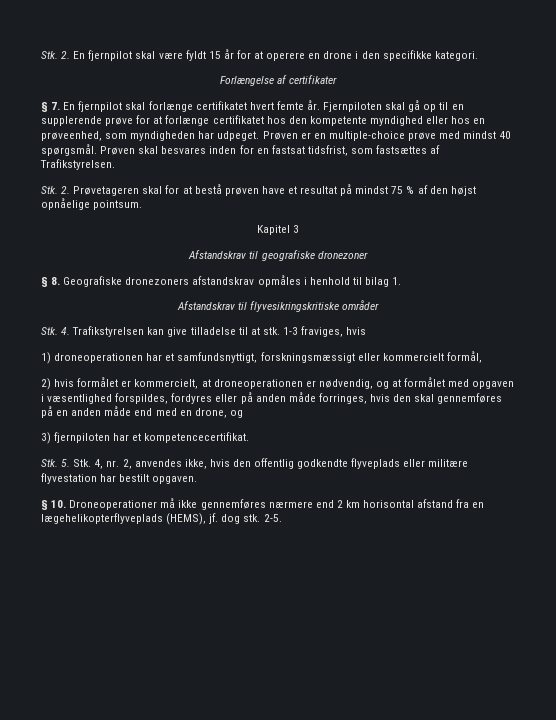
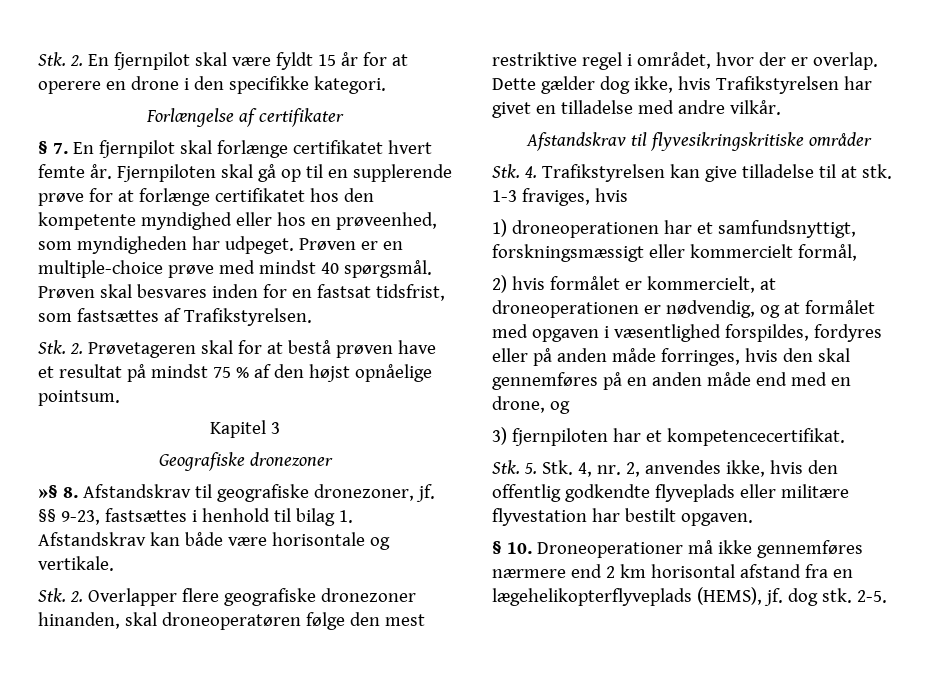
[188,250,368,261] [41,275,301,287] Afstandskrav til geografiske dronezoner // § 8. Geografiske dronezoners afstandskrav opmåles -> [158,452,333,471] [38,484,435,502] [38,508,187,525] Geografiske dronezoner // »§ 8. Afstandskrav til geografiske dronezoner, jf. §§ 9-23, fastsættes
(402, 281) none -> [38,532,390,550] [38,556,114,571] [38,588,416,606] [38,612,425,630] [492,52,878,70] [492,76,872,94] [492,100,781,118] Afstandskrav kan både være horisontale og vertikale. // Stk. 2. Overlapper flere geografiske dronezoner hinanden, skal droneoperatøren følge den mest restriktive regel i området, hvor der er overlap. Dette gælder dog ikke, hvis Trafikstyrelsen har givet en tilladelse med andre vilkår.

